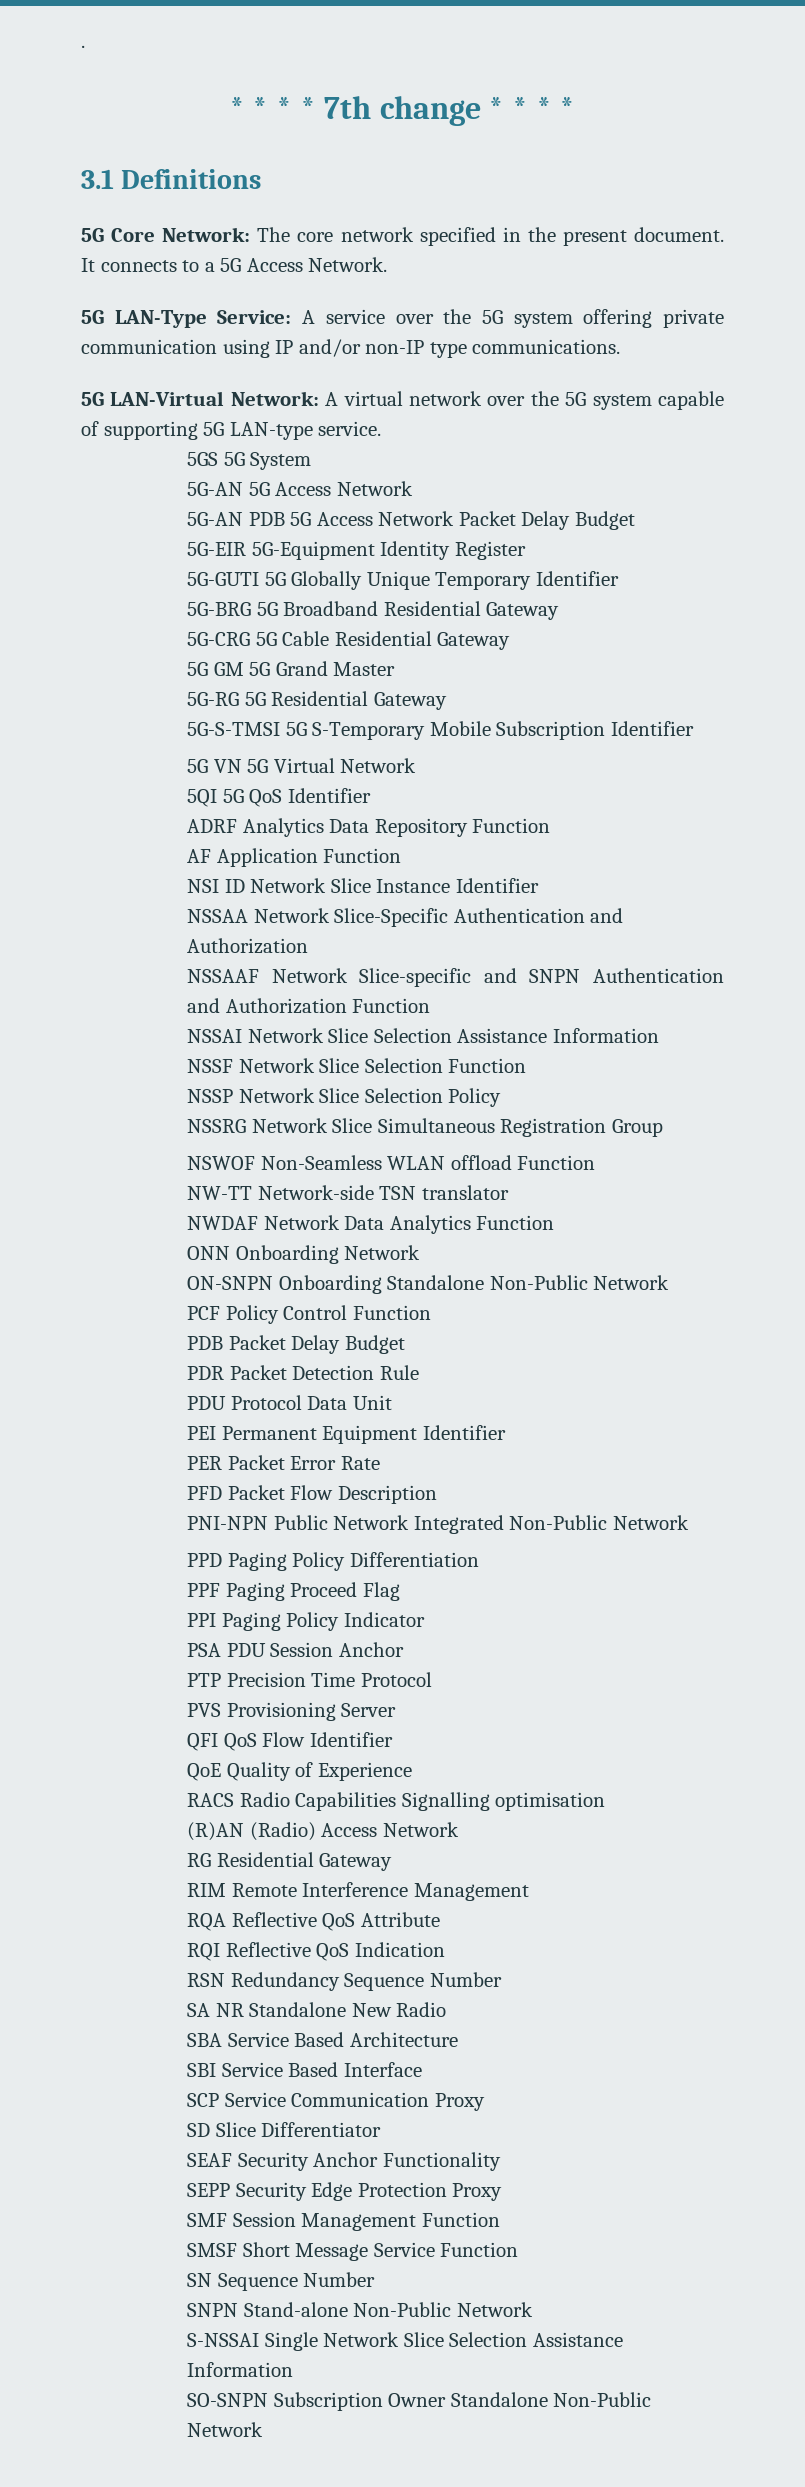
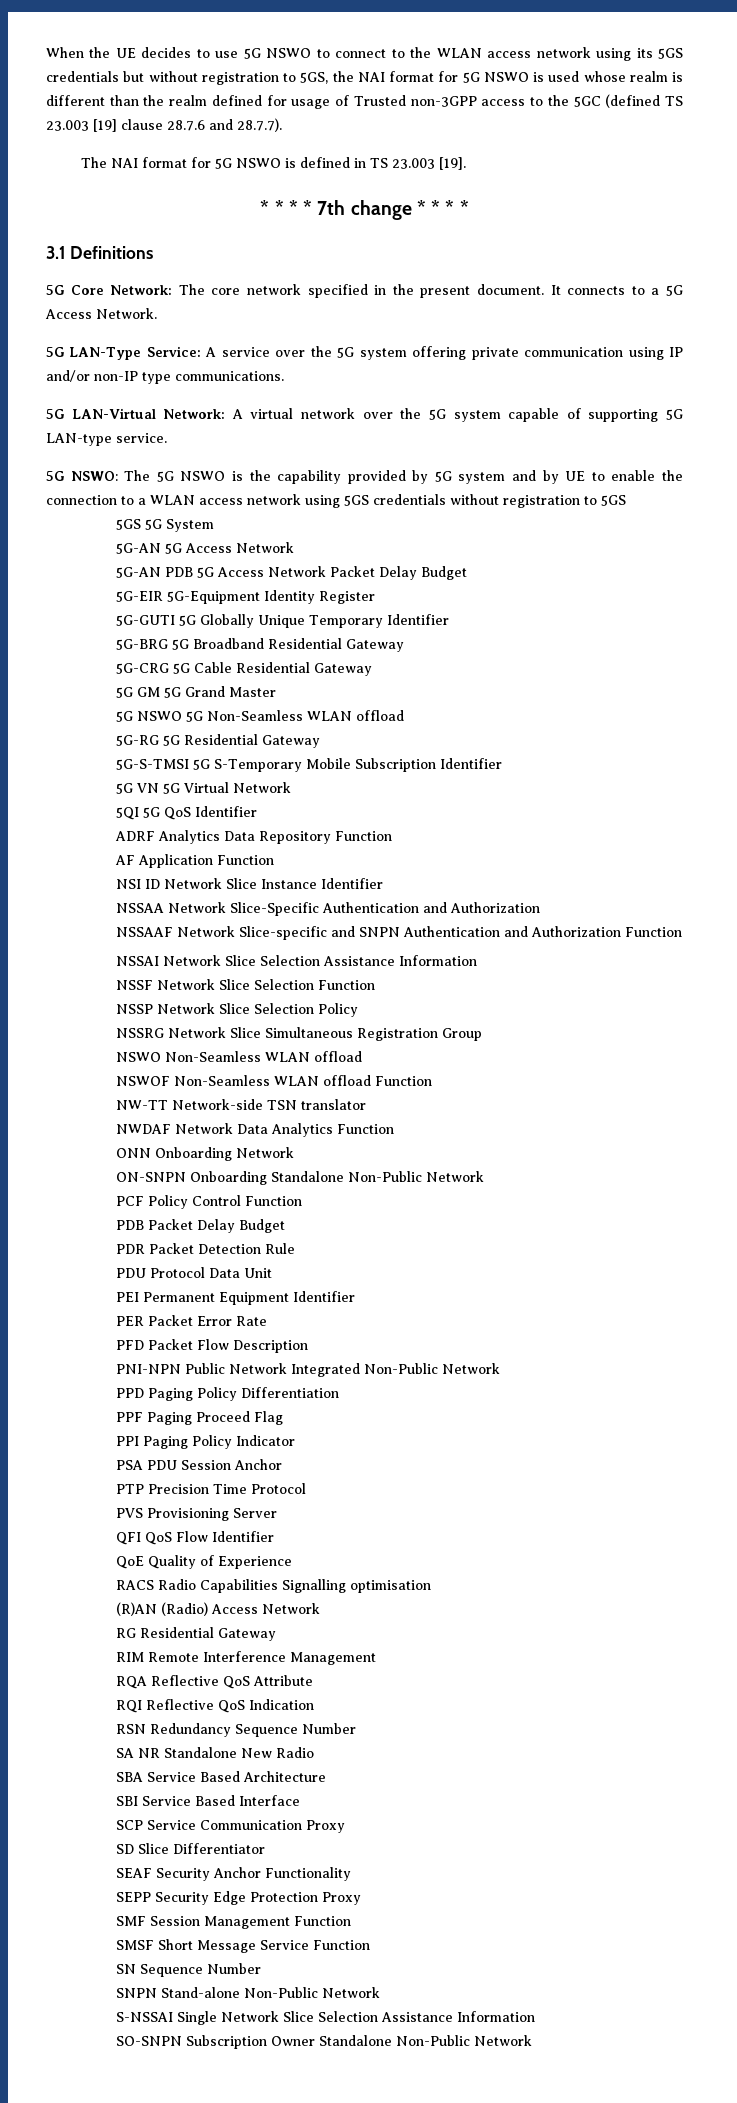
[81,45,85,48] . -> [46,47,684,61] [46,71,683,85] [46,94,684,109] [46,118,282,132] [81,157,467,170] When the UE decides to use 5G NSWO to connect to the WLAN access network using its 5GS credentials but without registration to 5GS, the NAI format for 5G NSWO is used whose realm is different than the realm defined for usage of Trusted non-3GPP access to the 5GC (defined TS 23.003 [19] clause 28.7.6 and 28.7.7). // The NAI format for 5G NSWO is defined in TS 23.003 [19].
(382, 428) none -> [46,470,683,484] [46,494,626,508] // 5G NSWO: The 5G NSWO is the capability provided by 5G system and by UE to enable the connection to a WLAN access network using 5GS credentials without registration to 5GS
(396, 669) none -> [116,710,405,722] // 5G NSWO 5G Non-Seamless WLAN offload
(663, 1128) none -> [116,1051,363,1062] // NSWO Non-Seamless WLAN offload

